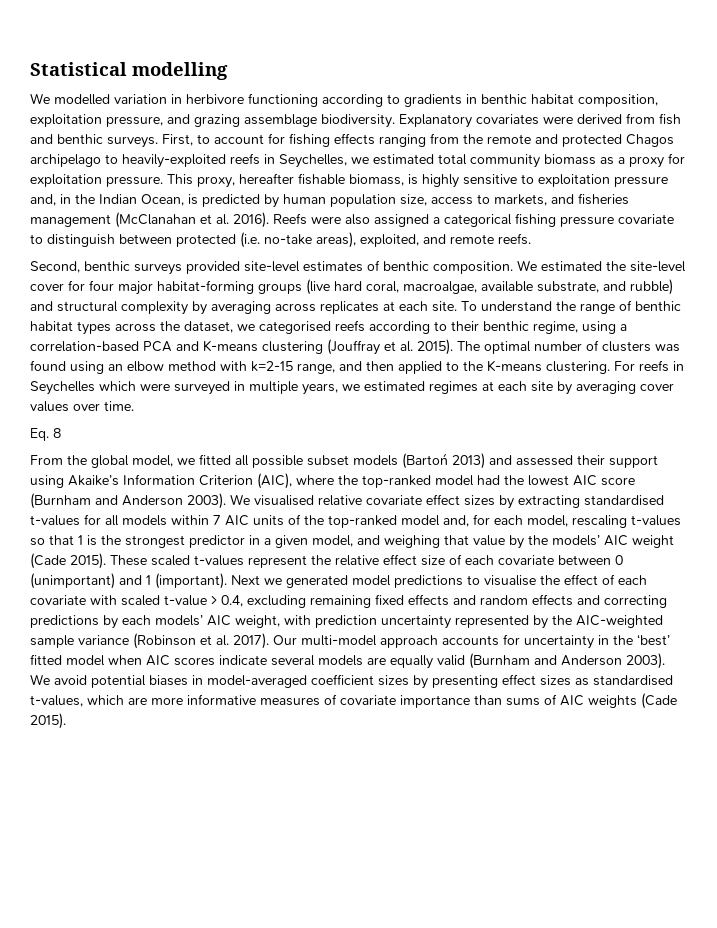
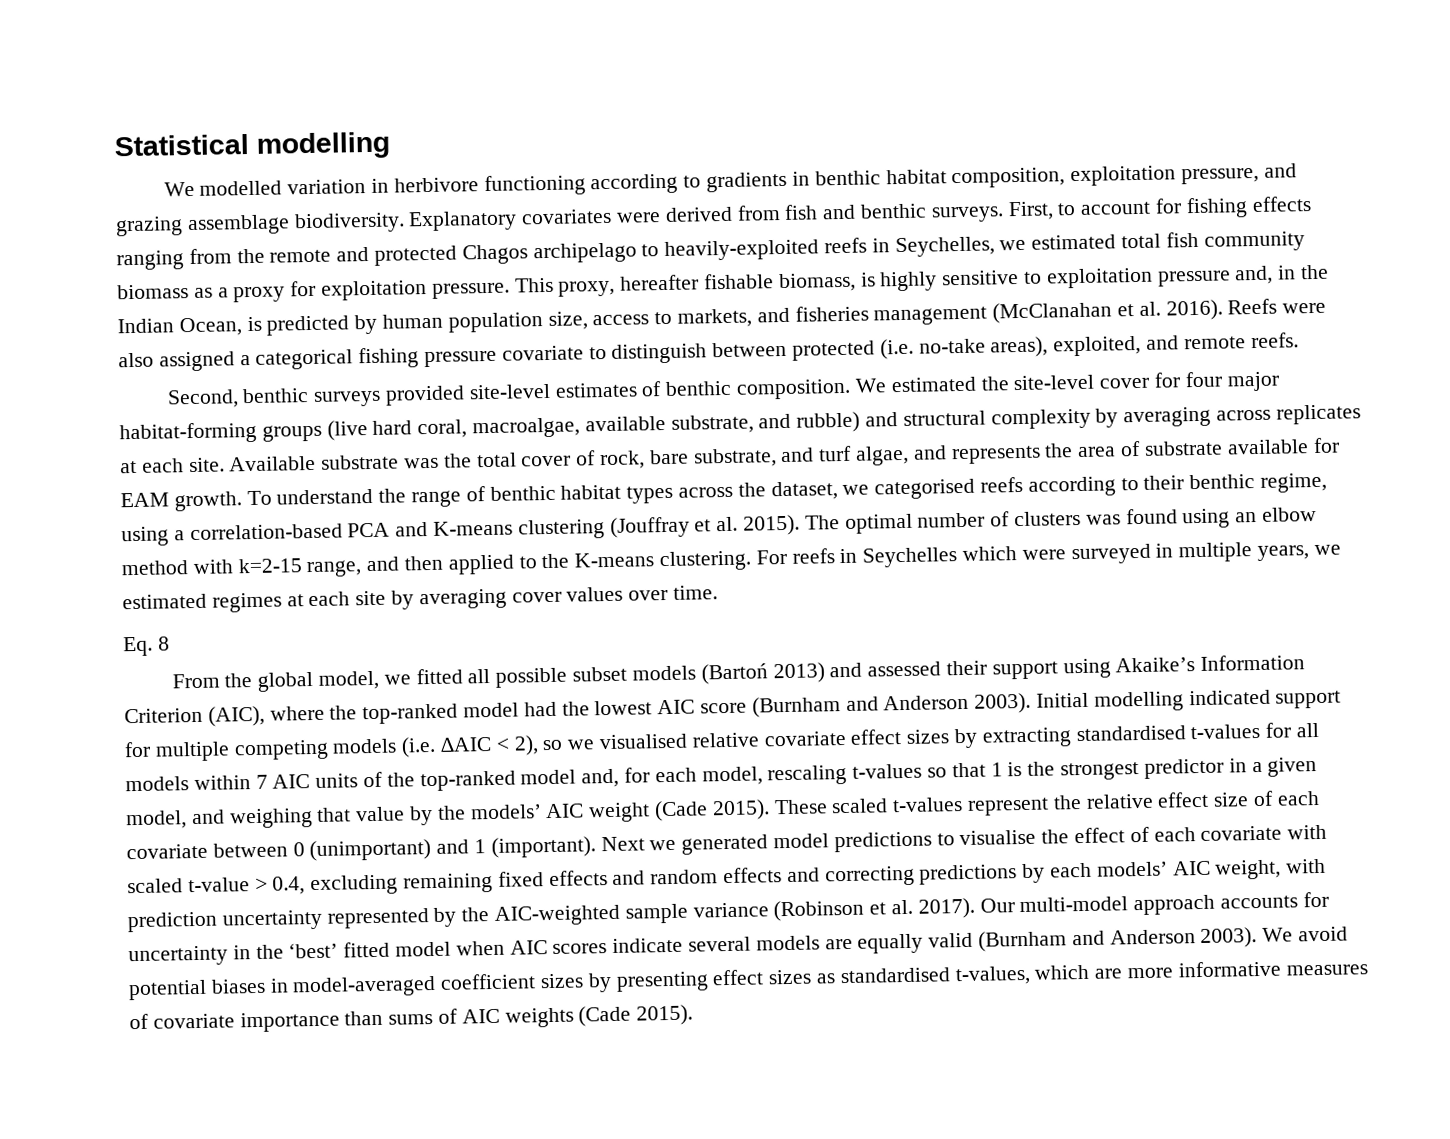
(467, 159) none -> [1165,231,1199,248] fish
(457, 306) none -> [229,437,1340,472] [120,491,242,512] Available substrate was the total cover of rock, bare substrate, and turf algae, and represents the area of substrate available for EAM growth.
[230,494,250,505] We -> [1036,689,1342,712] [124,735,596,762] Initial modelling indicated support for multiple competing models (i.e. ∆AIC < 2), so we

